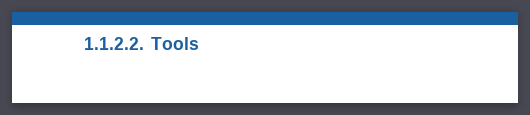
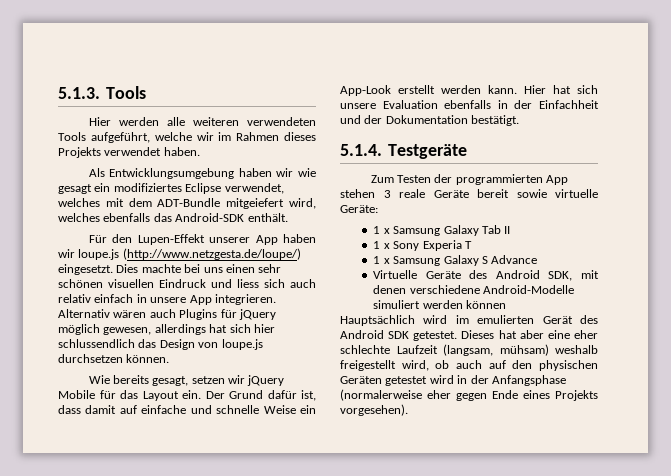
[84,37,199,50] 1.1.2.2. Tools -> [58,86,147,99] [88,117,316,126] [58,132,317,143] [58,147,200,158] [88,168,316,179] [58,183,284,194] [58,198,316,209] [58,213,288,222] [88,234,316,245] [58,248,301,260] [58,264,282,275] [58,279,316,288] [58,294,276,305] [58,309,276,320] [58,324,275,335] [58,339,263,350] [58,354,170,363] [88,375,285,386] [58,390,316,401] [58,405,316,414] [340,85,598,96] [340,100,599,109] [340,115,520,126] [340,144,468,159] [370,174,569,185] [340,189,598,198] [340,205,378,213] [373,225,511,236] [373,240,472,251] [373,255,538,266] [373,270,599,281] [373,285,575,294] [373,300,507,309] [340,315,598,326] [340,330,598,341] [340,344,598,356] [340,360,598,371] [340,375,566,386] [340,389,598,401] [340,404,408,416] 5.1.3. Tools // Hier werden alle weiteren verwendeten Tools aufgeführt, welche wir im Rahmen dieses Projekts verwendet haben. // Als Entwicklungsumgebung haben wir wie gesagt ein modifiziertes Eclipse verwendet, welches mit dem ADT-Bundle mitgeiefert wird, welches ebenfalls das Android-SDK enthält. // Für den Lupen-Effekt unserer App haben wir loupe.js (http://www.netzgesta.de/loupe/) eingesetzt. Dies machte bei uns einen sehr schönen visuellen Eindruck und liess sich auch relativ einfach in unsere App integrieren. Alternativ wären auch Plugins für jQuery möglich gewesen, allerdings hat sich hier schlussendlich das Design von loupe.js durchsetzen können. // Wie bereits gesagt, setzen wir jQuery Mobile für das Layout ein. Der Grund dafür ist, dass damit auf einfache und schnelle Weise ein App-Look erstellt werden kann. Hier hat sich unsere Evaluation ebenfalls in der Einfachheit und der Dokumentation bestätigt. // 5.1.4. Testgeräte // Zum Testen der programmierten App stehen 3 reale Geräte bereit sowie virtuelle Geräte: // 1 x Samsung Galaxy Tab II // 1 x Sony Experia T // 1 x Samsung Galaxy S Advance // Virtuelle Geräte des Android SDK, mit denen verschiedene Android-Modelle simuliert werden können // Hauptsächlich wird im emulierten Gerät des Android SDK getestet. Dieses hat aber eine eher schlechte Laufzeit (langsam, mühsam) weshalb freigestellt wird, ob auch auf den physischen Geräten getestet wird in der Anfangsphase (normalerweise eher gegen Ende eines Projekts vorgesehen).

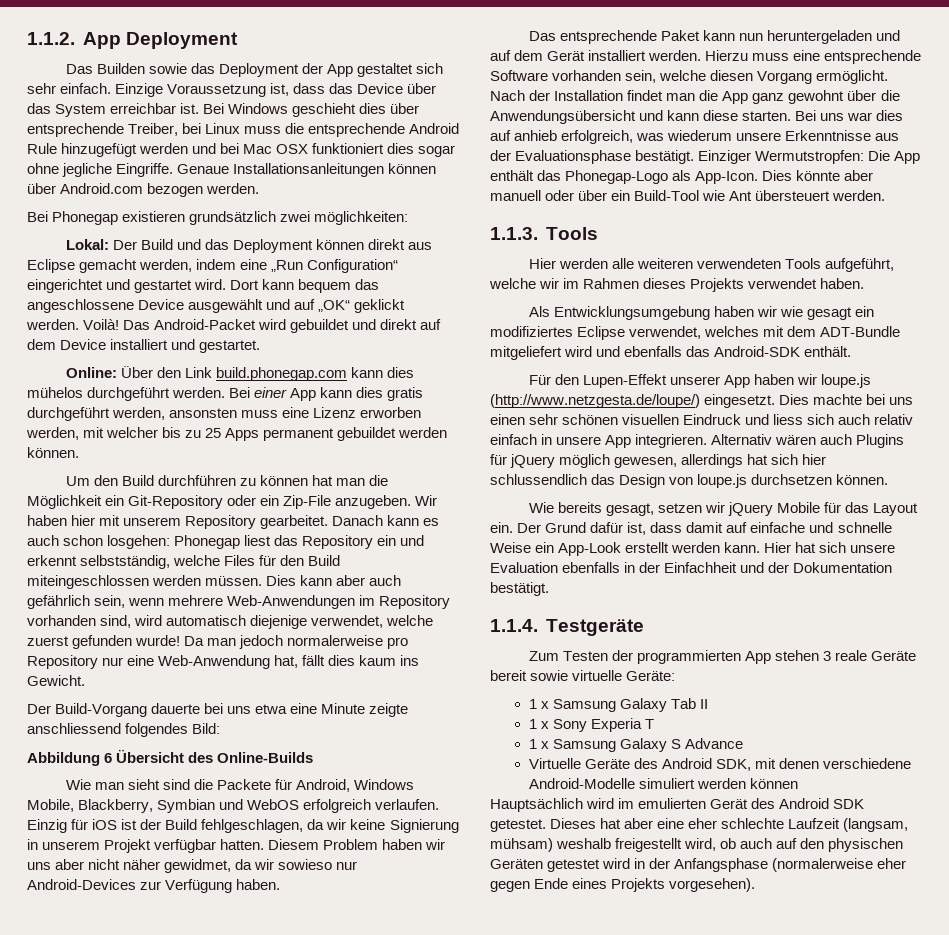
[58,87,100,99] 5.1.3. -> [27,32,238,49] [65,63,444,77] [27,83,437,97] [27,103,420,117] [27,123,460,137] [27,143,456,157] [27,163,437,177] [27,183,260,197] [27,211,409,225] [65,239,433,253] [27,259,399,273] [27,279,380,293] [27,299,406,313] [26,319,442,333] [27,339,261,353] [65,366,415,381] [27,387,424,401] [27,407,422,421] [26,427,448,441] [27,447,79,458] [65,475,389,486] [27,495,438,509] [27,515,440,529] [27,535,425,549] [27,555,341,569] [27,575,402,589] [27,595,451,609] [27,615,434,629] [27,635,409,649] [27,655,420,669] [27,675,85,686] [27,703,409,717] [27,723,221,737] [27,749,314,766] [65,779,415,792] [27,799,440,813] [27,819,459,833] [27,839,446,853] [27,859,358,873] [27,879,281,893] [528,30,901,44] [490,50,922,64] [490,70,889,84] [490,90,900,104] [490,110,904,124] [490,130,900,144] [490,150,921,164] [490,170,874,184] [490,190,886,201] [490,227,538,240] 1.1.2. App Deployment // Das Builden sowie das Deployment der App gestaltet sich sehr einfach. Einzige Voraussetzung ist, dass das Device über das System erreichbar ist. Bei Windows geschieht dies über entsprechende Treiber, bei Linux muss die entsprechende Android Rule hinzugefügt werden und bei Mac OSX funktioniert dies sogar ohne jegliche Eingriffe. Genaue Installationsanleitungen können über Android.com bezogen werden. // Bei Phonegap existieren grundsätzlich zwei möglichkeiten: // Lokal: Der Build und das Deployment können direkt aus Eclipse gemacht werden, indem eine „Run Configuration“ eingerichtet und gestartet wird. Dort kann bequem das angeschlossene Device ausgewählt und auf „OK“ geklickt werden. Voilà! Das Android-Packet wird gebuildet und direkt auf dem Device installiert und gestartet. // Online: Über den Link build.phonegap.com kann dies mühelos durchgeführt werden. Bei einer App kann dies gratis durchgeführt werden, ansonsten muss eine Lizenz erworben werden, mit welcher bis zu 25 Apps permanent gebuildet werden können. // Um den Build durchführen zu können hat man die Möglichkeit ein Git-Repository oder ein Zip-File anzugeben. Wir haben hier mit unserem Repository gearbeitet. Danach kann es auch schon losgehen: Phonegap liest das Repository ein und erkennt selbstständig, welche Files für den Build miteingeschlossen werden müssen. Dies kann aber auch gefährlich sein, wenn mehrere Web-Anwendungen im Repository vorhanden sind, wird automatisch diejenige verwendet, welche zuerst gefunden wurde! Da man jedoch normalerweise pro Repository nur eine Web-Anwendung hat, fällt dies kaum ins Gewicht. // Der Build-Vorgang dauerte bei uns etwa eine Minute zeigte anschliessend folgendes Bild: // Abbildung 6 Übersicht des Online-Builds // Wie man sieht sind die Packete für Android, Windows Mobile, Blackberry, Symbian und WebOS erfolgreich verlaufen. Einzig für iOS ist der Build fehlgeschlagen, da wir keine Signierung in unserem Projekt verfügbar hatten. Diesem Problem haben wir uns aber nicht näher gewidmet, da wir sowieso nur Android-Devices zur Verfügung haben. // Das entsprechende Paket kann nun heruntergeladen und auf dem Gerät installiert werden. Hierzu muss eine entsprechende Software vorhanden sein, welche diesen Vorgang ermöglicht. Nach der Installation findet man die App ganz gewohnt über die Anwendungsübersicht und kann diese starten. Bei uns war dies auf anhieb erfolgreich, was wiederum unsere Erkenntnisse aus der Evaluationsphase bestätigt. Einziger Wermutstropfen: Die App enthält das Phonegap-Logo als App-Icon. Dies könnte aber manuell oder über ein Build-Tool wie Ant übersteuert werden. // 1.1.3.
[226,198,316,209] [58,213,100,222] mitgeiefert wird, welches -> [490,346,621,360] mitgeliefert wird und
[340,144,382,156] 5.1.4. -> [490,619,538,632] 1.1.4.

